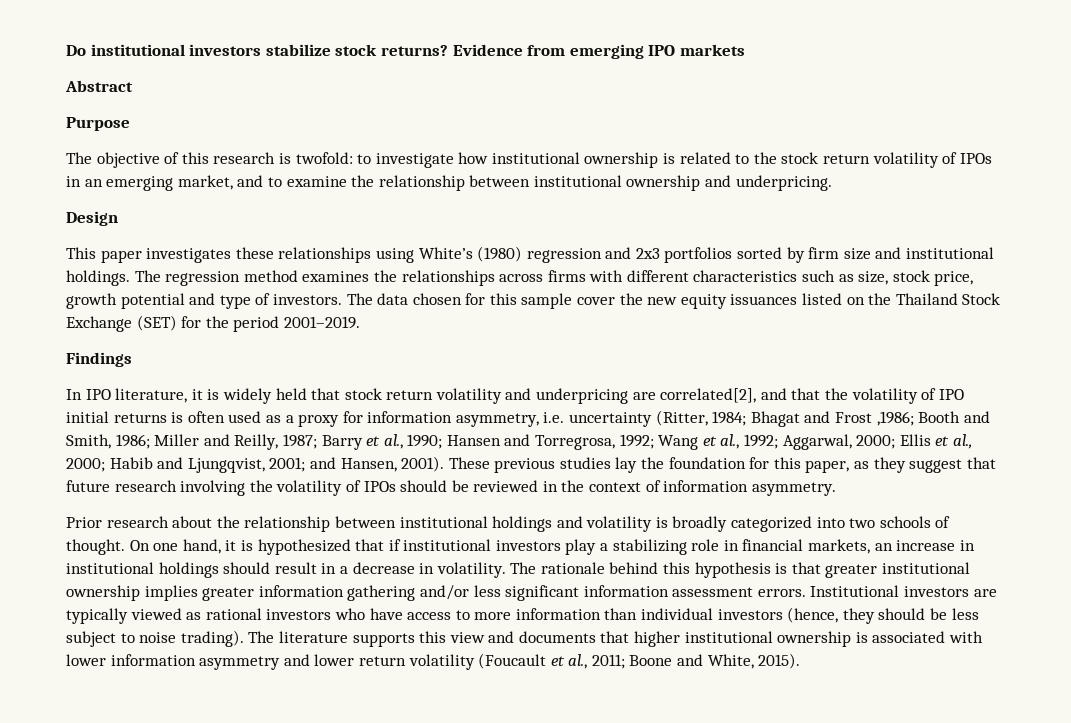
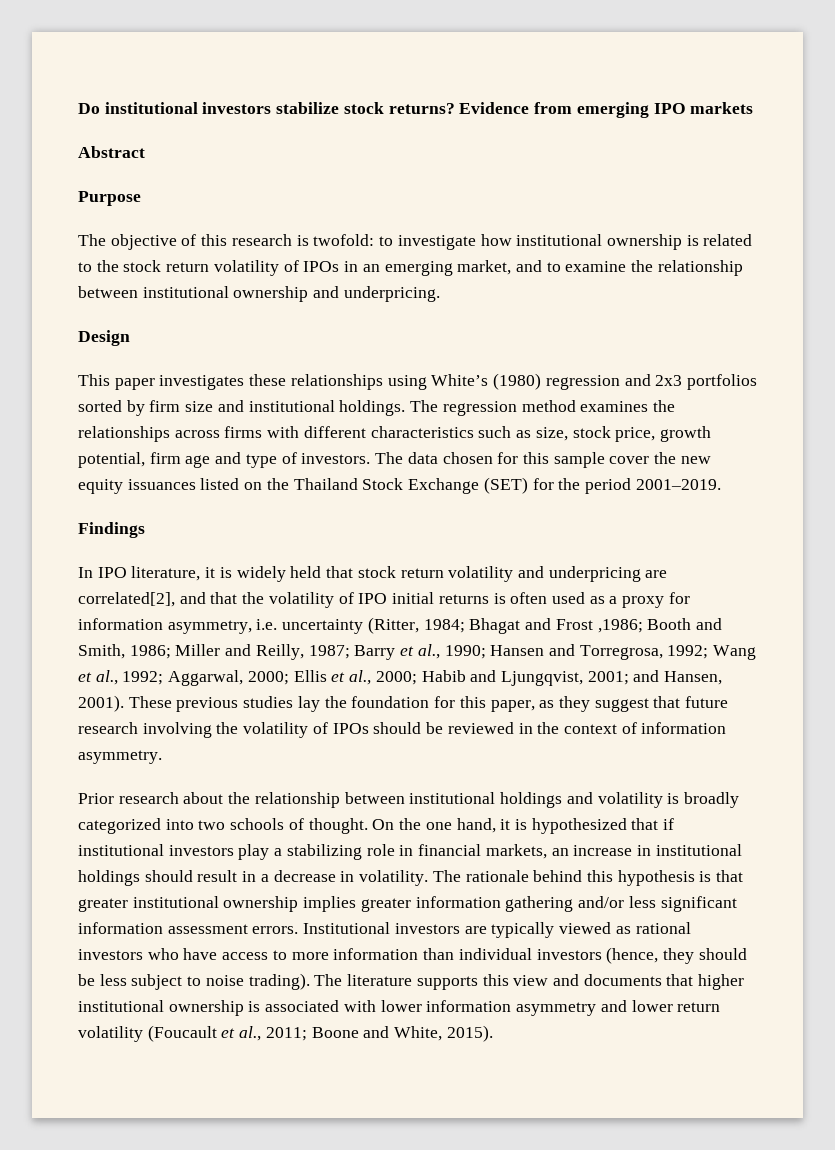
[120,293,185,309] potential -> [78,452,211,468] potential, firm age
(150, 545) none -> [399,818,422,830] the

